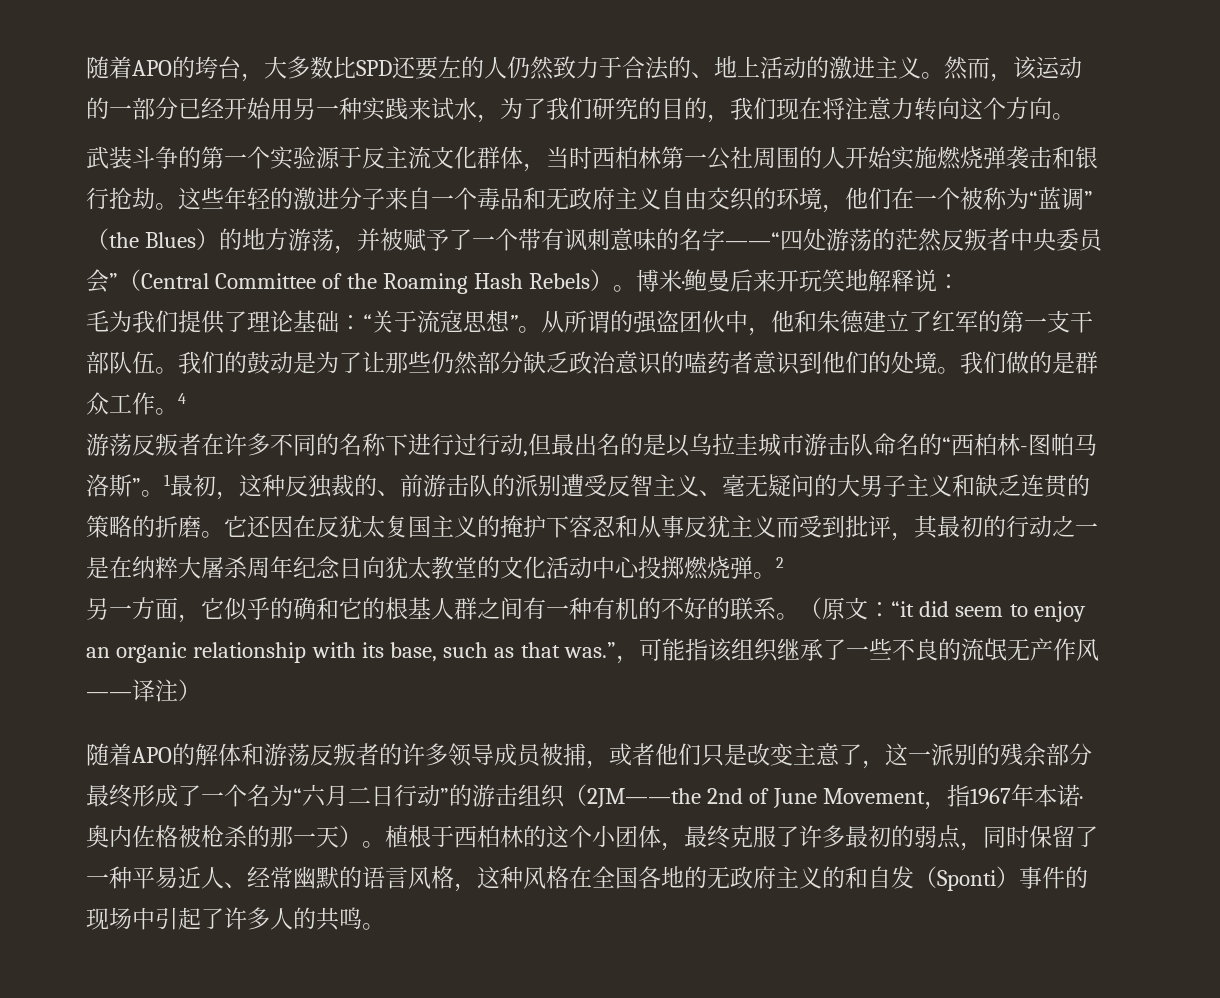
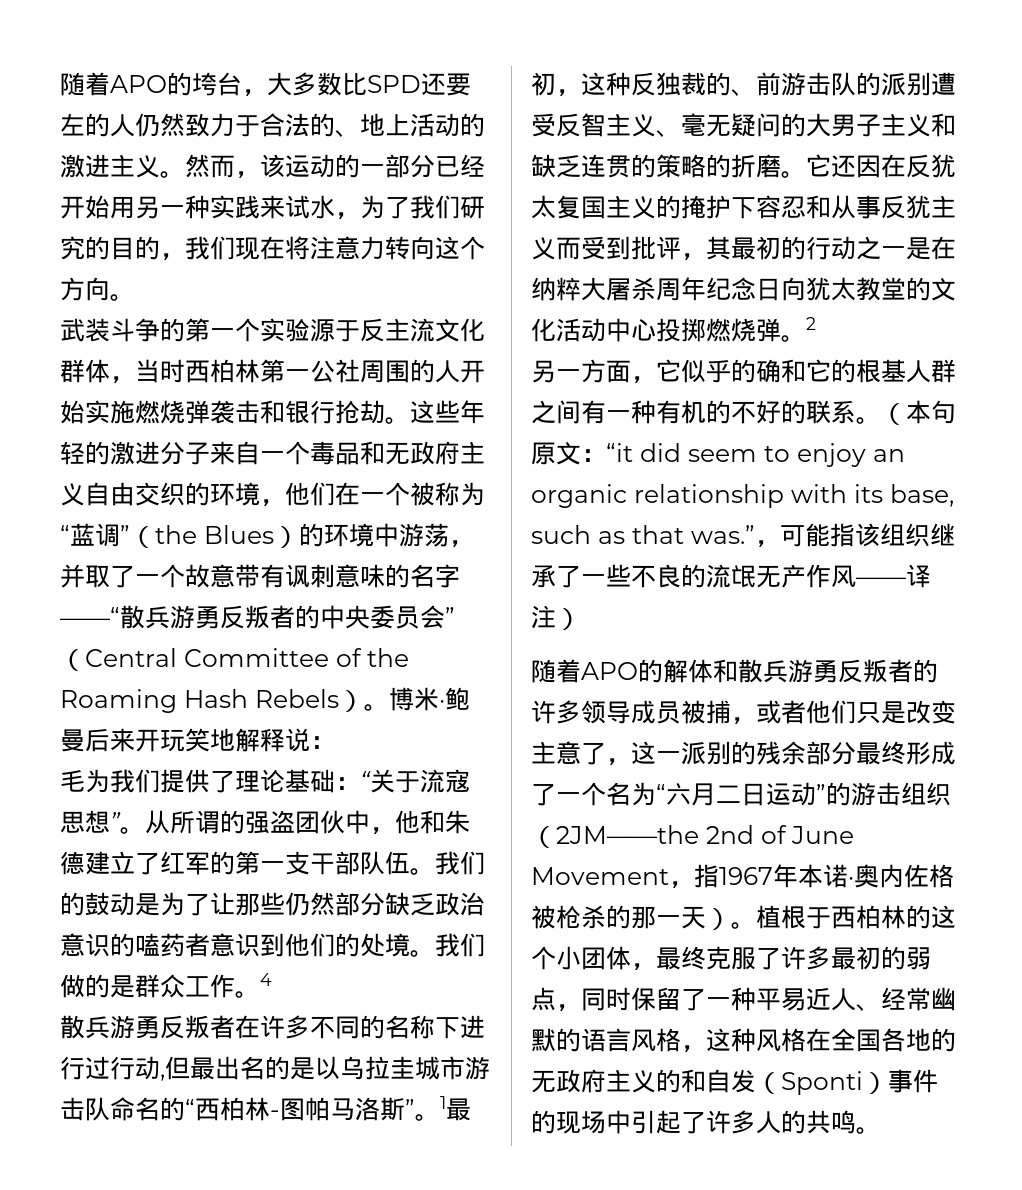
[242,228,289,251] 地方 -> [324,523,399,547] 环境中
[380,228,519,251] 被赋予了一个 -> [85,564,235,588] 取了一个故意
[780,228,1011,252] 四处游荡的茫然反叛者 -> [120,605,320,629] 散兵游勇反叛者的
[86,433,132,456] 游荡 -> [60,1015,160,1039] 散兵游勇
(822, 608) none -> [906,400,956,424] 本句
[264,743,310,766] 游荡 -> [738,659,838,683] 散兵游勇
[394,784,417,807] 行 -> [766,783,791,806] 运

